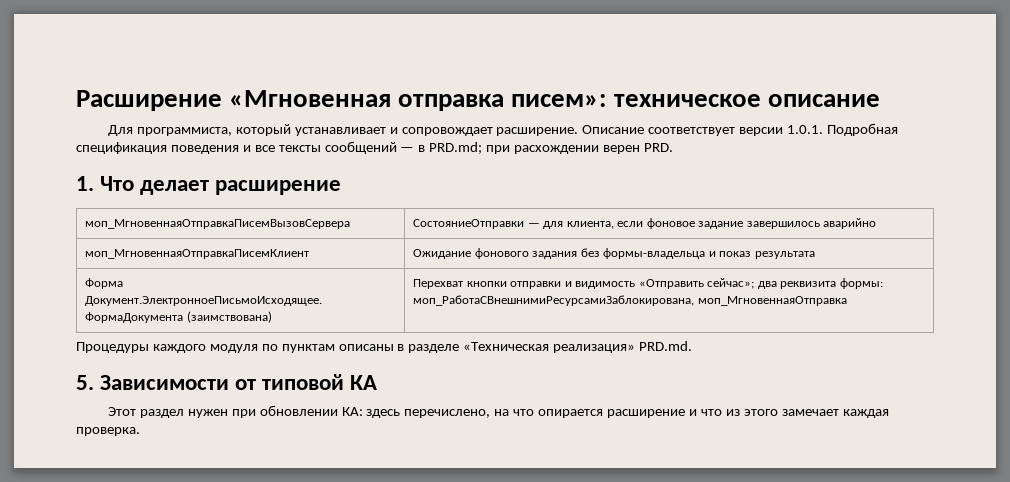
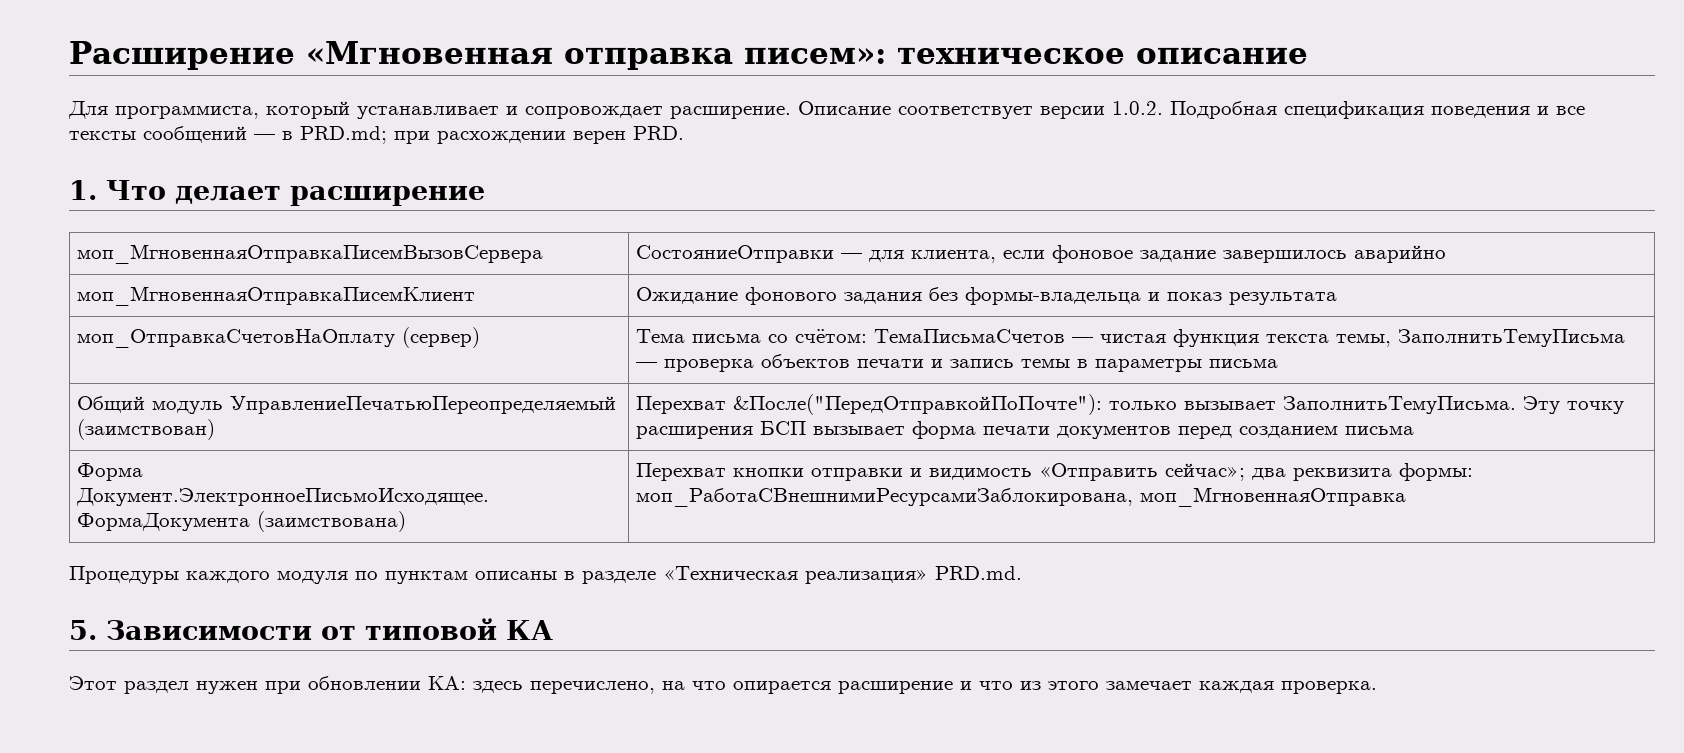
[787,125,824,134] 1.0.1. -> [1112,101,1163,115] 1.0.2.
(815, 255) none -> [77,327,481,348] [636,329,1626,347] [636,354,1279,372] [77,396,617,414] [77,419,216,440] [636,394,1625,415] [636,421,1415,439] // моп_ОтправкаСчетовНаОплату (сервер) | Тема письма со счётом: ТемаПисьмаСчетов — чистая функция текста темы, ЗаполнитьТемуПисьма — проверка объектов печати и запись темы в параметры письма // Общий модуль УправлениеПечатьюПереопределяемый (заимствован) | Перехват &После("ПередОтправкойПоПочте"): только вызывает ЗаполнитьТемуПисьма. Эту точку расширения БСП вызывает форма печати документов перед созданием письма

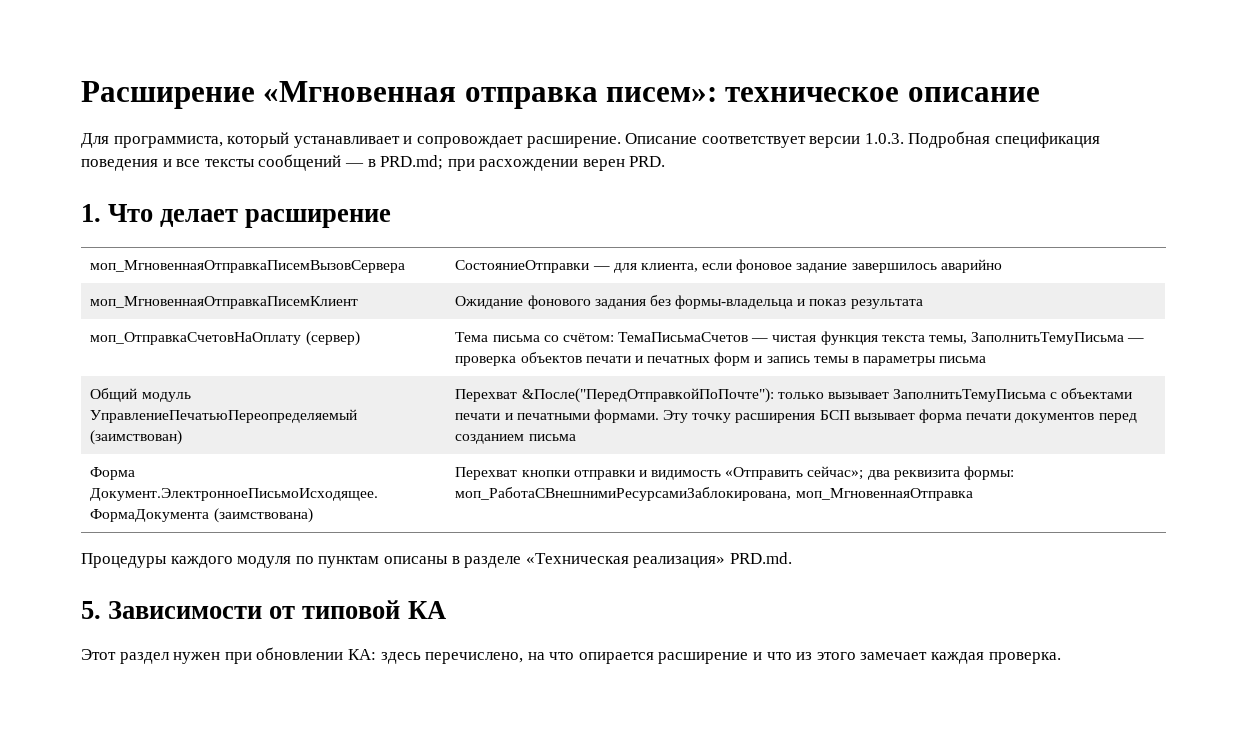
[1112,101,1163,115] 1.0.2. -> [864,133,904,144] 1.0.3.
(944, 363) none -> [647,352,763,366] печатных форм и
[1283,396,1517,414] ЗаполнитьТемуПисьма. -> [893,388,1133,402] [455,409,659,423] ЗаполнитьТемуПисьма с объектами печати и печатными формами.

